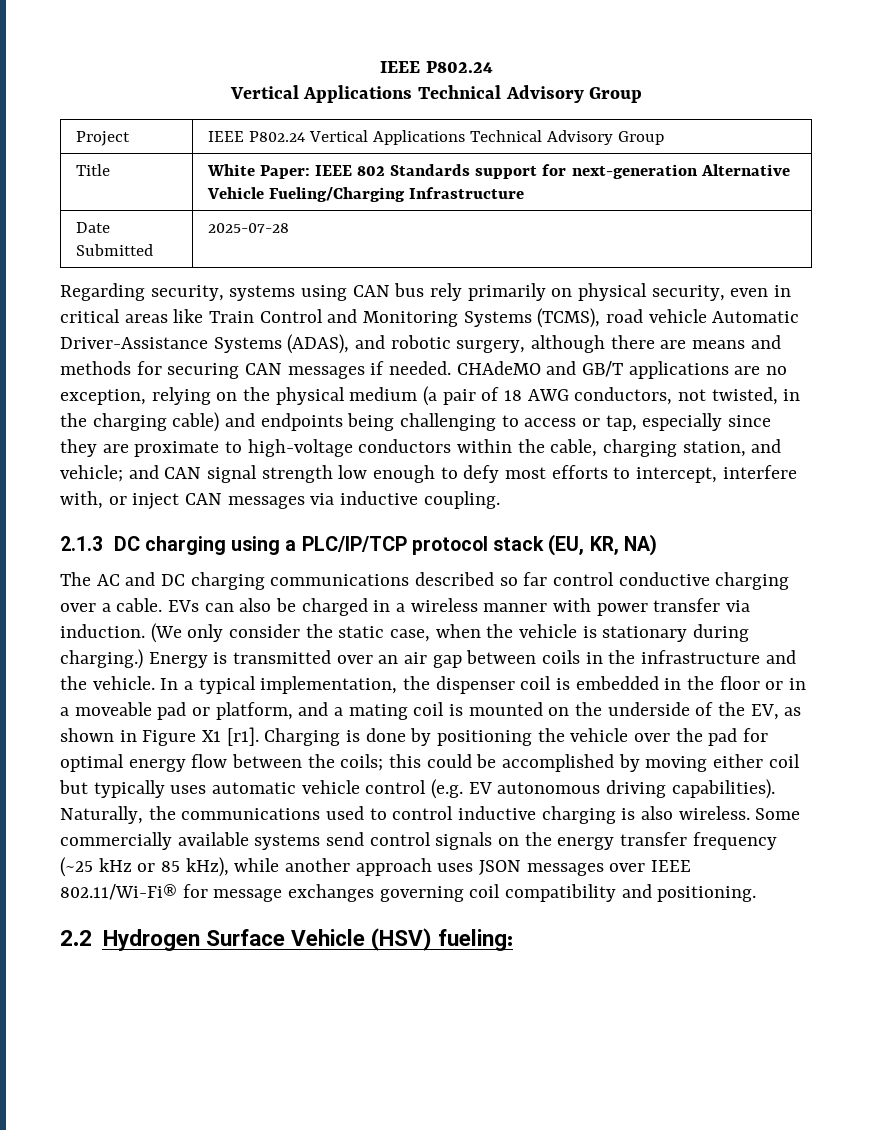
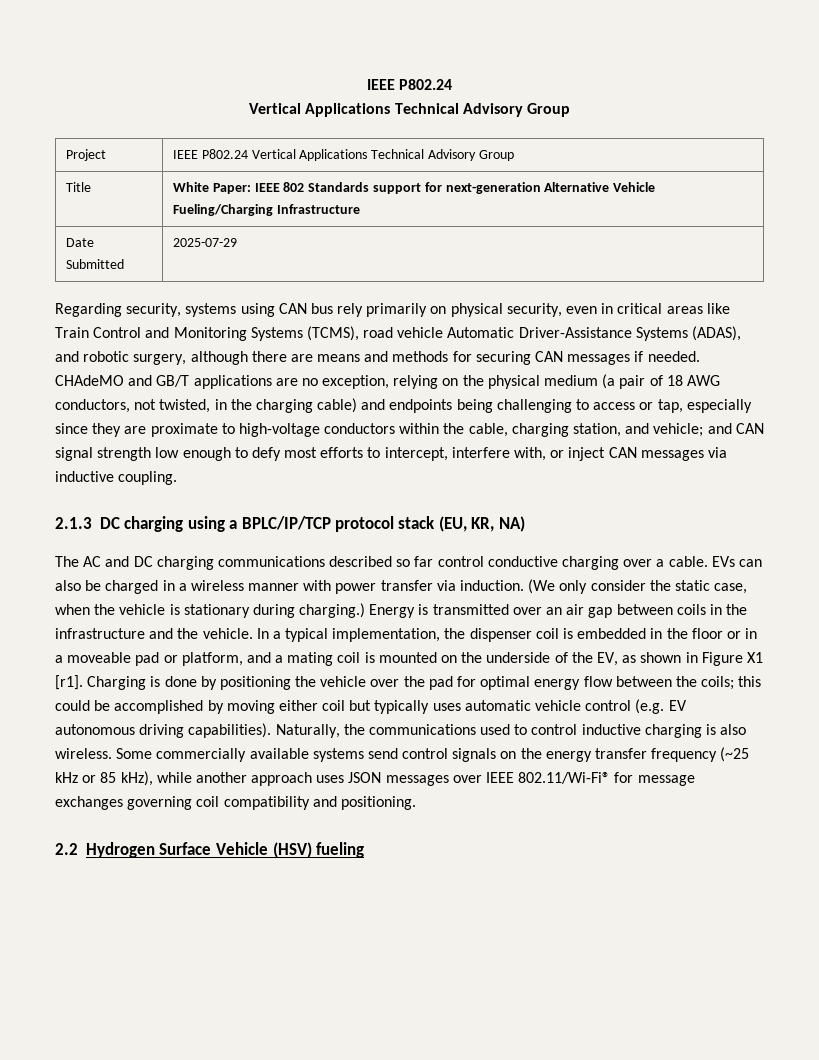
[207,223,289,233] 2025-07-28 -> [173,238,238,247] 2025-07-29
[301,536,407,552] PLC/IP/TCP -> [241,516,331,530] BPLC/IP/TCP
[437,929,513,951] fueling: -> [316,842,365,858] fueling

